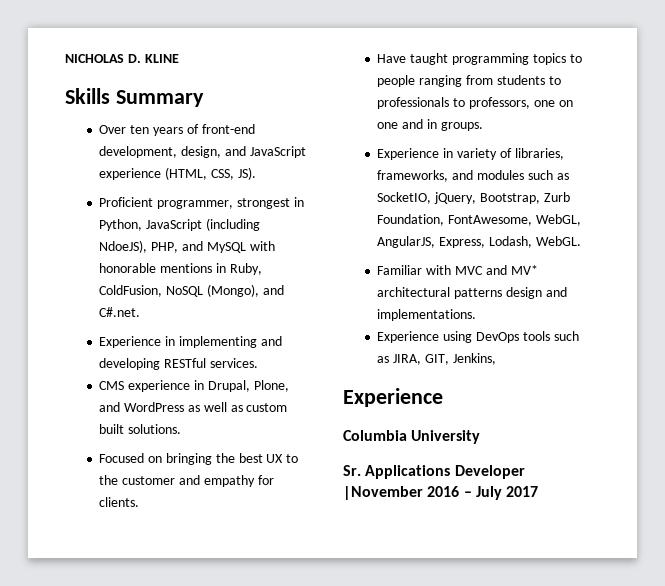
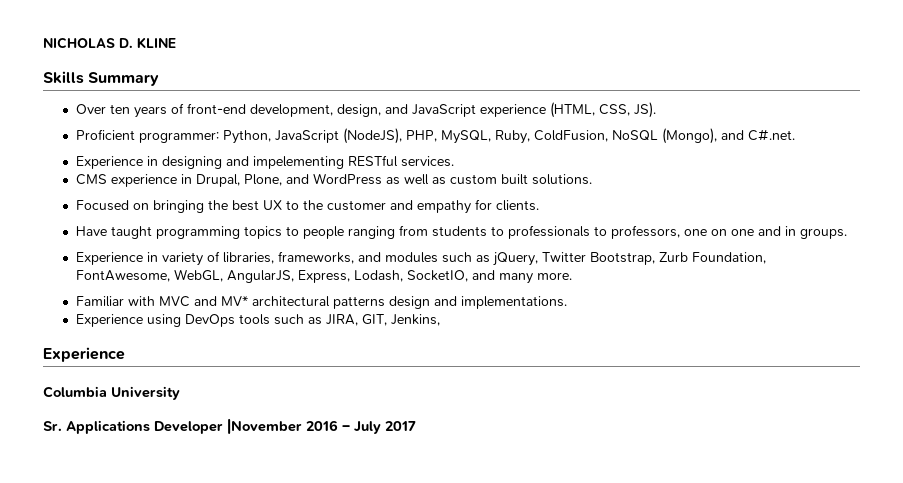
[157,197,304,209] [99,218,261,231] [99,240,275,253] [99,263,227,273] programmer, strongest in Python, JavaScript (including NdoeJS), PHP, and MySQL with honorable mentions in -> [139,128,492,144] programmer: Python, JavaScript (NodeJS), PHP, MySQL,
[179,336,282,348] [99,358,161,370] implementing and developing -> [162,156,345,169] designing and impelementing
[377,192,477,204] SocketIO, jQuery, -> [493,252,587,266] jQuery, Twitter
[535,236,581,246] WebGL. -> [407,270,573,284] SocketIO, and many more.

